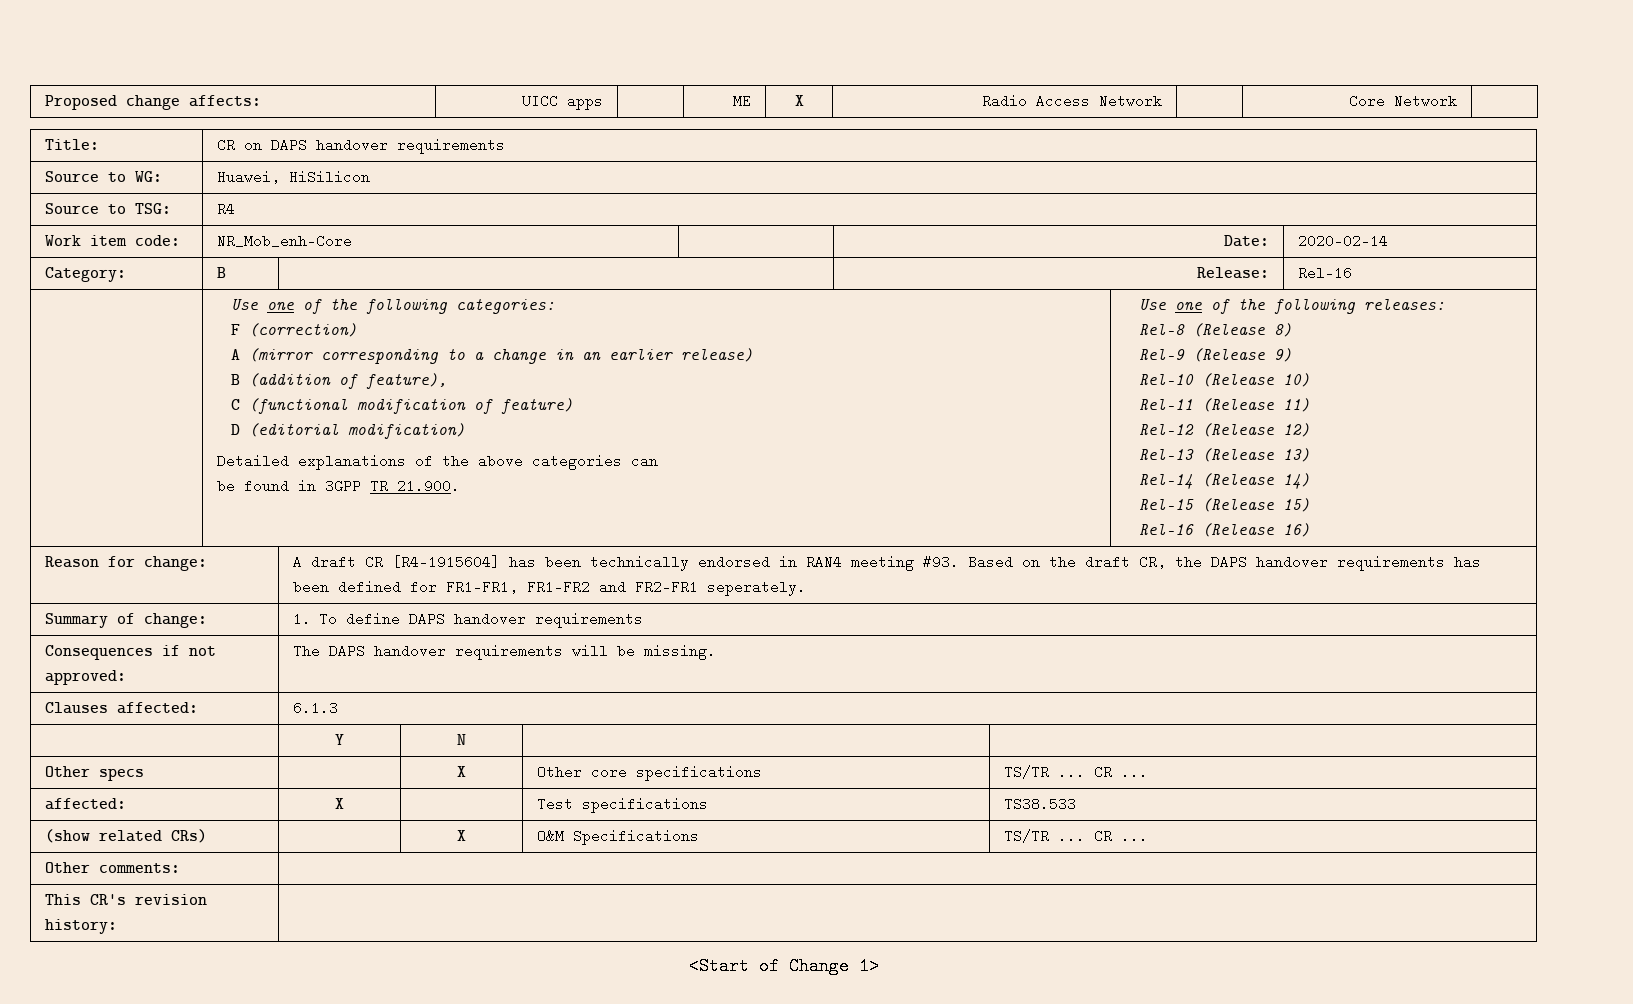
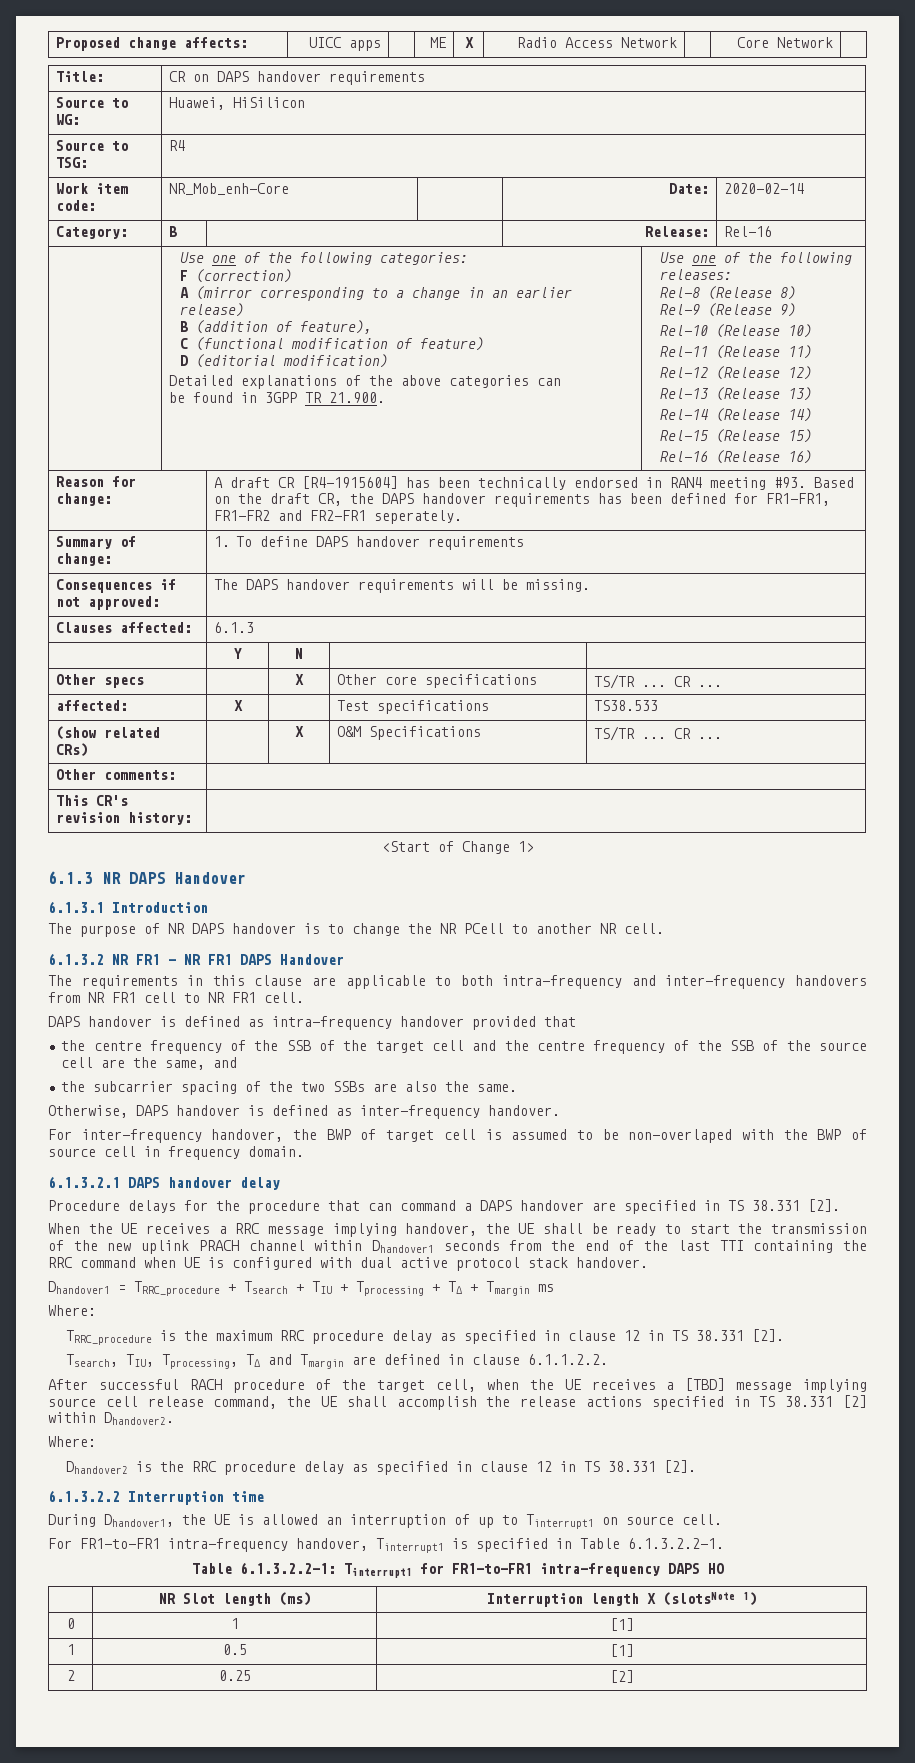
(879, 966) none -> [48,871,246,884] [48,901,208,913] [48,923,664,937] [48,953,344,965] [48,975,868,989] [48,992,304,1003] [48,1016,576,1030] [61,1040,867,1054] [61,1057,238,1070] [61,1081,518,1095] [48,1105,560,1119] [48,1129,867,1143] [48,1146,304,1160] [48,1176,280,1190] [48,1199,840,1214] [48,1223,867,1237] [48,1240,868,1254] [48,1257,648,1271] [48,1281,554,1296] [48,1305,96,1316] [65,1329,784,1345] [65,1354,608,1369] [48,1378,868,1393] [48,1395,867,1410] [48,1412,174,1425] [48,1436,96,1447] [65,1460,696,1475] [48,1490,264,1505] [48,1514,722,1529] [48,1538,724,1553] [191,1562,724,1578] [158,1592,311,1606] [486,1592,757,1607] [66,1618,75,1629] [230,1618,239,1629] [609,1618,634,1631] [66,1644,75,1655] [222,1644,247,1655] [609,1644,634,1657] [66,1670,75,1681] [218,1670,251,1681] [609,1670,634,1683] // 6.1.3 NR DAPS Handover // 6.1.3.1 Introduction // The purpose of NR DAPS handover is to change the NR PCell to another NR cell. // 6.1.3.2 NR FR1 - NR FR1 DAPS Handover // The requirements in this clause are applicable to both intra-frequency and inter-frequency handovers from NR FR1 cell to NR FR1 cell. // DAPS handover is defined as intra-frequency handover provided that // the centre frequency of the SSB of the target cell and the centre frequency of the SSB of the source cell are the same, and // the subcarrier spacing of the two SSBs are also the same. // Otherwise, DAPS handover is defined as inter-frequency handover. // For inter-frequency handover, the BWP of target cell is assumed to be non-overlaped with the BWP of source cell in frequency domain. // 6.1.3.2.1 DAPS handover delay // Procedure delays for the procedure that can command a DAPS handover are specified in TS 38.331 [2]. // When the UE receives a RRC message implying handover, the UE shall be ready to start the transmission of the new uplink PRACH channel within Dhandover1 seconds from the end of the last TTI containing the RRC command when UE is configured with dual active protocol stack handover. // Dhandover1 = TRRC_procedure + Tsearch + TIU + Tprocessing + T∆ + Tmargin ms // Where: // TRRC_procedure is the maximum RRC procedure delay as specified in clause 12 in TS 38.331 [2]. // Tsearch, TIU, Tprocessing, T∆ and Tmargin are defined in clause 6.1.1.2.2. // After successful RACH procedure of the target cell, when the UE receives a [TBD] message implying source cell release command, the UE shall accomplish the release actions specified in TS 38.331 [2] within Dhandover2. // Where: // Dhandover2 is the RRC procedure delay as specified in clause 12 in TS 38.331 [2]. // 6.1.3.2.2 Interruption time // During Dhandover1, the UE is allowed an interruption of up to Tinterrupt1 on source cell. // For FR1-to-FR1 intra-frequency handover, Tinterrupt1 is specified in Table 6.1.3.2.2-1. // Table 6.1.3.2.2-1: Tinterrupt1 for FR1-to-FR1 intra-frequency DAPS HO // | NR Slot length (ms) | Interruption length X (slotsNote 1) // 0 | 1 | [1] // 1 | 0.5 | [1] // 2 | 0.25 | [2]

